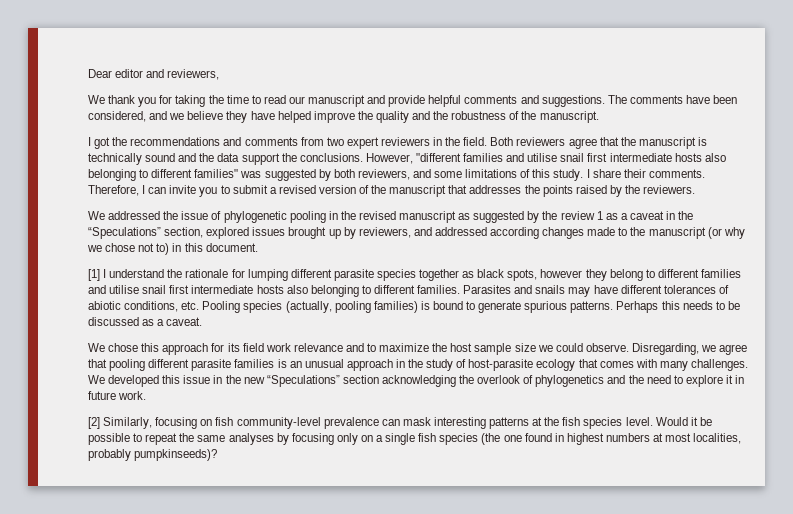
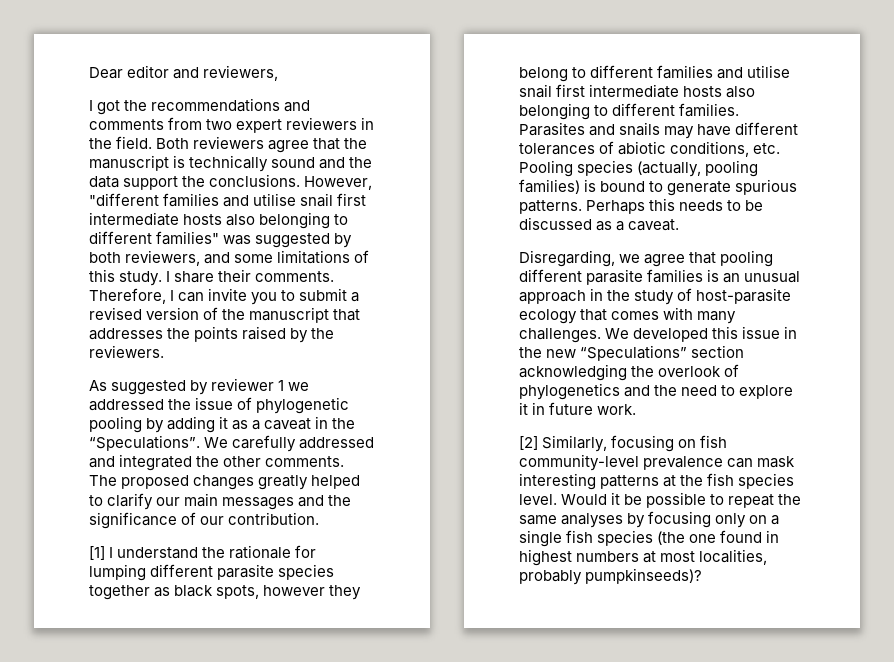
[88,95,738,107] [88,111,599,123] // We thank you for taking the time to read our manuscript and provide helpful comments and suggestions. The comments have been considered, and we believe they have helped improve the quality and the robustness of the manuscript. -> (279, 73) none
[88,211,105,220] We -> [89,378,310,395] As suggested by reviewer 1 we
[328,211,603,223] in the revised manuscript as suggested by the review 1 -> [146,416,229,433] by adding it
[88,227,745,239] [87,243,258,255] “Speculations” section, explored issues brought up by reviewers, and addressed according changes made to the manuscript (or why we chose not to) in this document. -> [89,435,375,452] [89,454,345,471] [89,475,361,490] [89,493,352,510] [89,512,320,529] “Speculations”. We carefully addressed and integrated the other comments. The proposed changes greatly helped to clarify our main messages and the significance of our contribution.
[88,343,629,355] We chose this approach for its field work relevance and to maximize the host sample size we could observe. -> (680, 225) none

